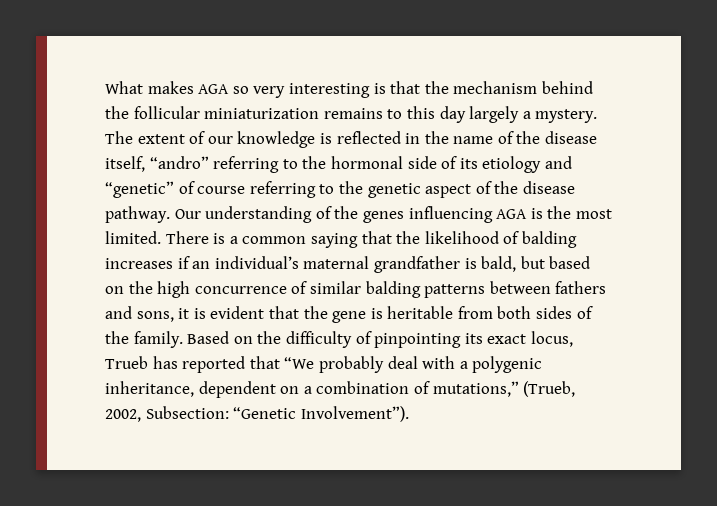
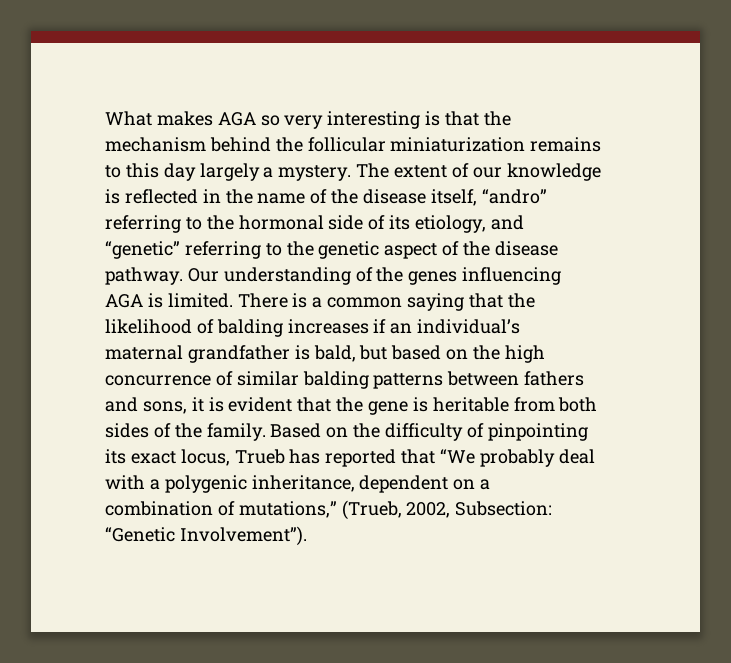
[482,156,542,173] etiology -> [415,215,487,233] etiology,
[178,181,246,194] of course -> (180, 250) none
[547,206,612,219] the most -> (163, 300) none

